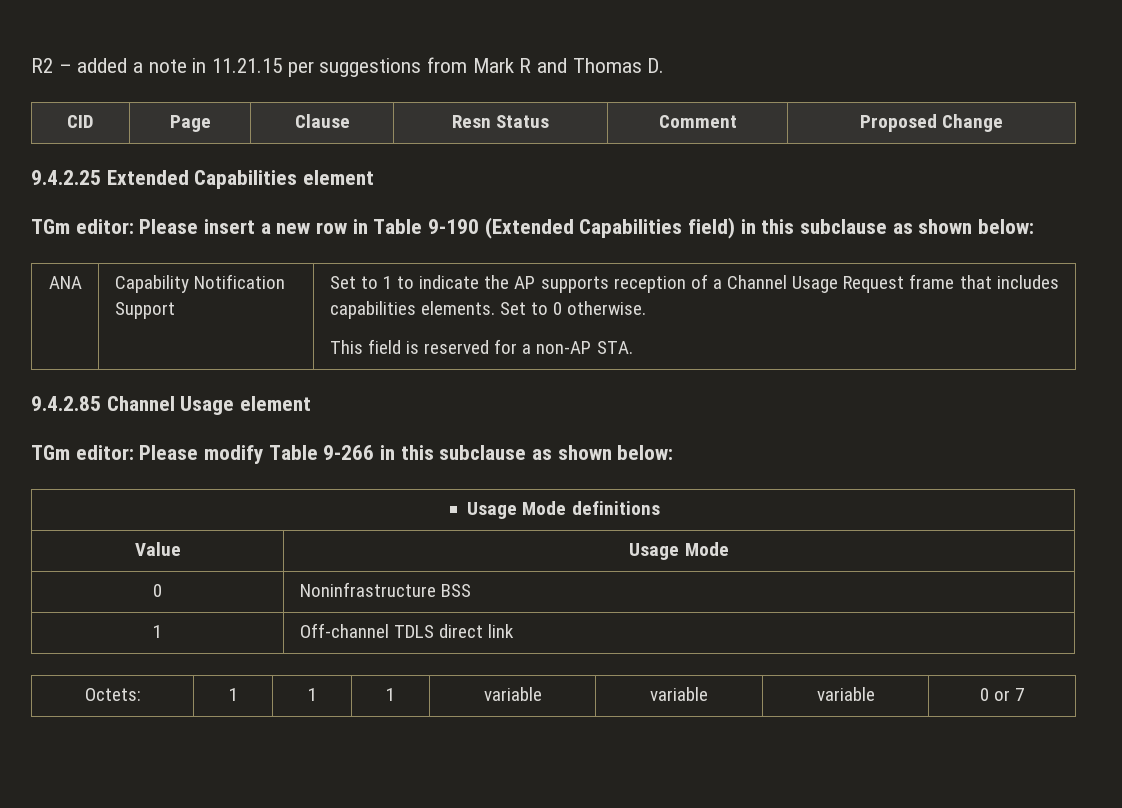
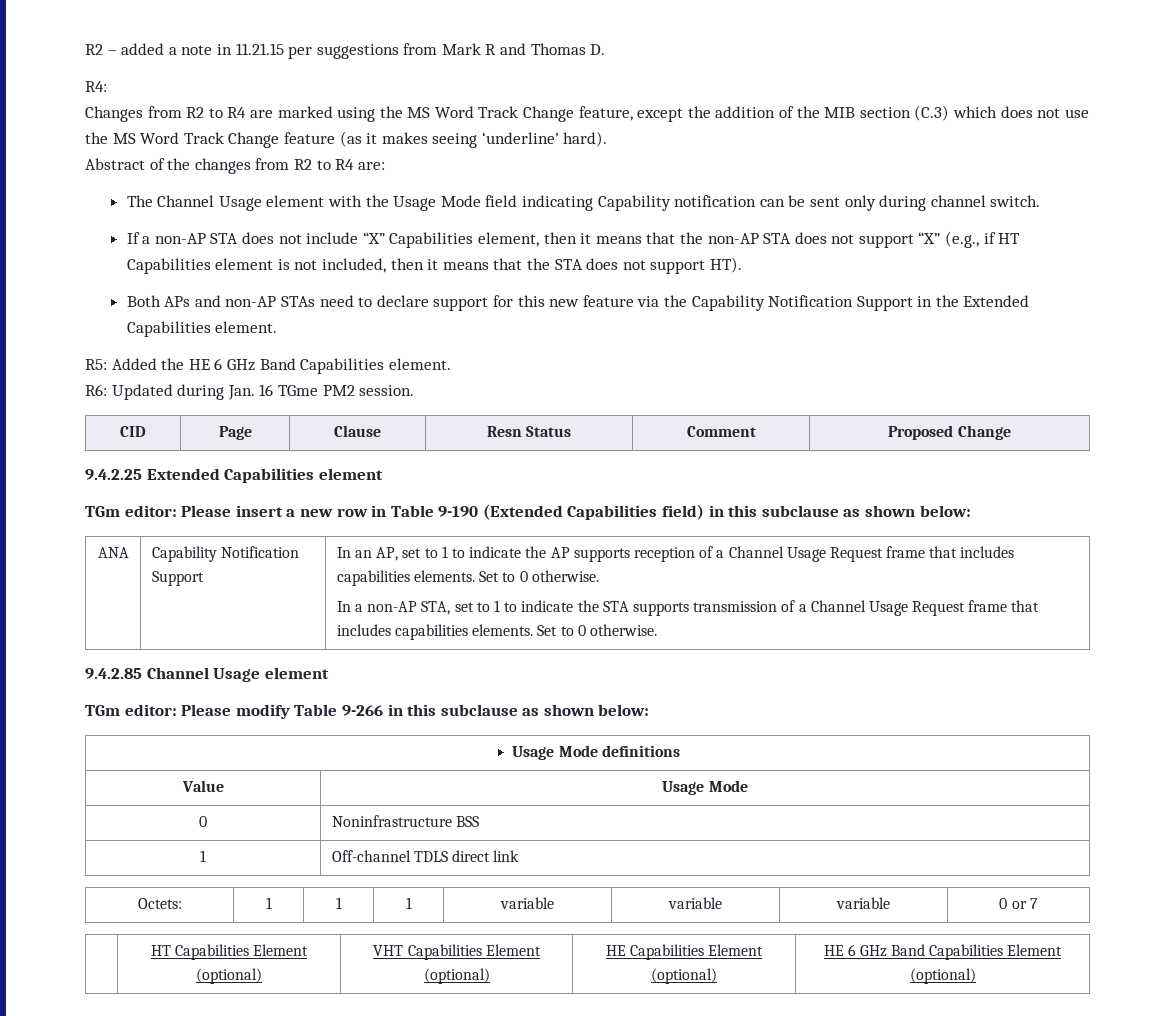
(665, 65) none -> [85,81,107,92] [85,105,1089,122] [85,131,608,148] [85,158,385,174] [126,195,1041,211] [126,231,1021,248] [126,257,742,274] [126,295,1030,311] [126,321,278,337] [85,358,451,374] [85,384,415,400] // R4: // Changes from R2 to R4 are marked using the MS Word Track Change feature, except the addition of the MIB section (C.3) which does not use the MS Word Track Change feature (as it makes seeing ‘underline’ hard). // Abstract of the changes from R2 to R4 are: // The Channel Usage element with the Usage Mode field indicating Capability notification can be sent only during channel switch. // If a non-AP STA does not include “X” Capabilities element, then it means that the non-AP STA does not support “X” (e.g., if HT Capabilities element is not included, then it means that the STA does not support HT). // Both APs and non-AP STAs need to declare support for this new feature via the Capability Notification Support in the Extended Capabilities element. // R5: Added the HE 6 GHz Band Capabilities element. // R6: Updated during Jan. 16 TGme PM2 session.
[329,276,356,289] Set -> [336,547,422,561] In an AP, set
[329,339,633,354] This field is reserved for a non-AP STA. -> [336,600,1040,616] [336,624,658,640] In a non-AP STA, set to 1 to indicate the STA supports transmission of a Channel Usage Request frame that includes capabilities elements. Set to 0 otherwise.
(1025, 694) none -> [150,944,309,960] [196,968,262,984] [373,944,541,960] [423,968,490,984] [605,944,764,960] [651,968,717,984] [823,944,1063,960] [909,968,976,984] // | HT Capabilities Element (optional) | VHT Capabilities Element (optional) | HE Capabilities Element (optional) | HE 6 GHz Band Capabilities Element (optional)

